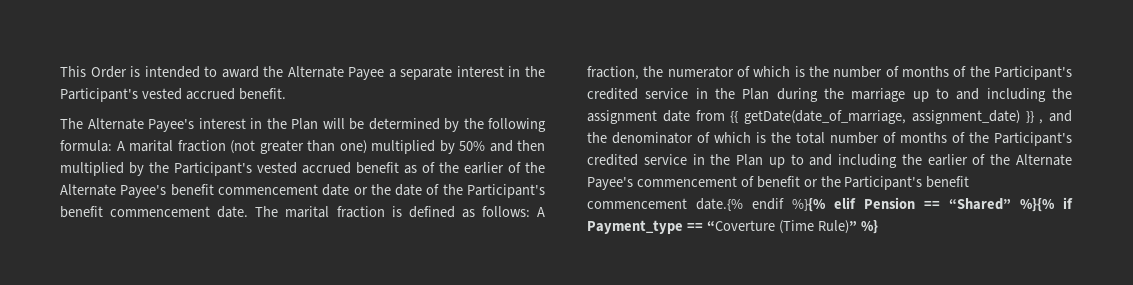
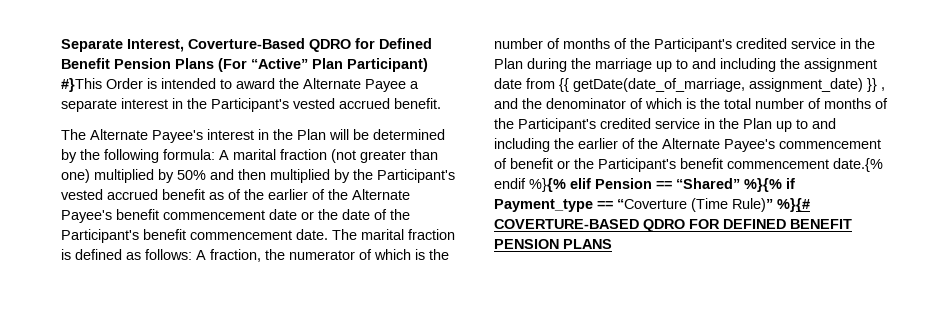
[60,66,86,77] This -> [61,38,432,52] [61,58,428,72] [61,78,102,92] Separate Interest, Coverture-Based QDRO for Defined Benefit Pension Plans (For “Active” Plan Participant) #}This
[860,220,878,234] %} -> [777,198,810,212] [494,219,852,232] [494,239,612,249] %}{# COVERTURE-BASED QDRO FOR DEFINED BENEFIT PENSION PLANS

